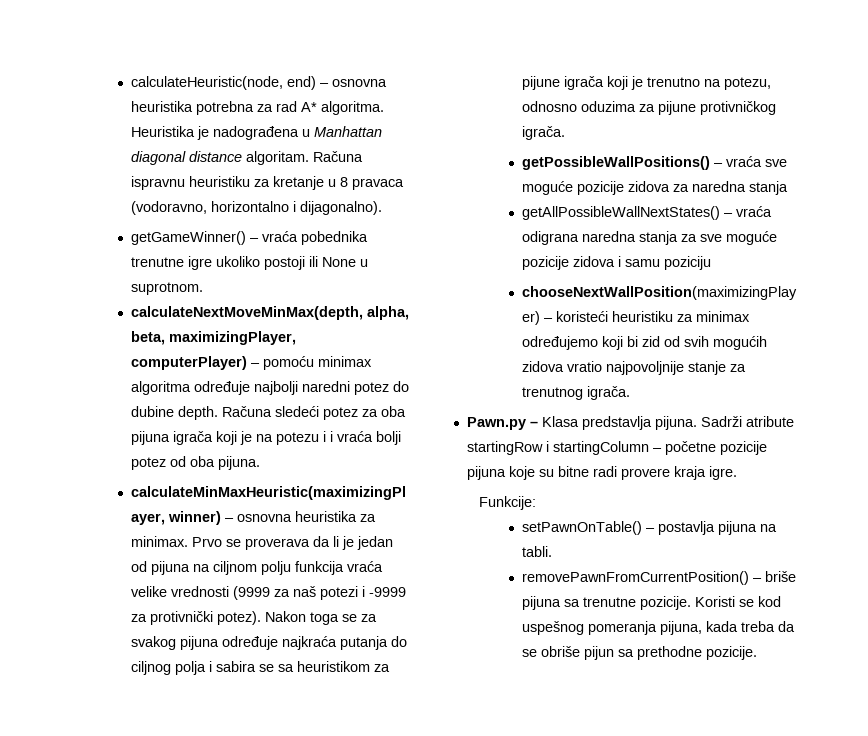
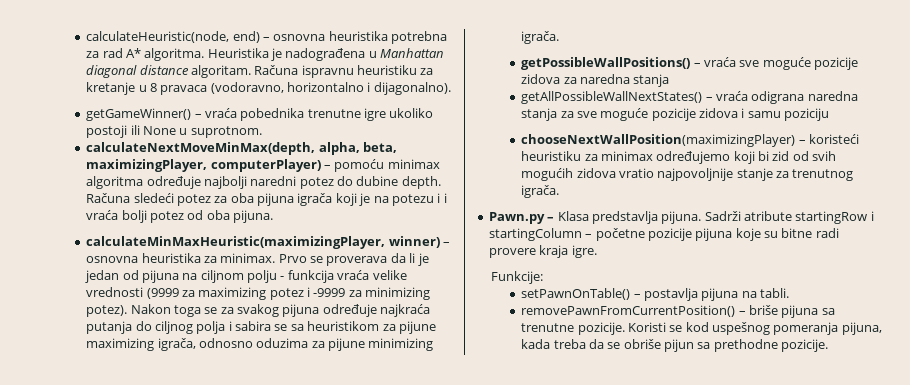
(292, 568) none -> [280,276,285,280] -
[293,586,359,600] naš potezi -> [198,287,304,300] maximizing potez
[150,611,214,625] protivnički -> [365,287,431,300] minimizing
[564,76,772,90] igrača koji je trenutno na potezu, -> [86,338,196,351] maximizing igrača,
[700,101,777,115] protivničkog -> [368,338,434,351] minimizing

